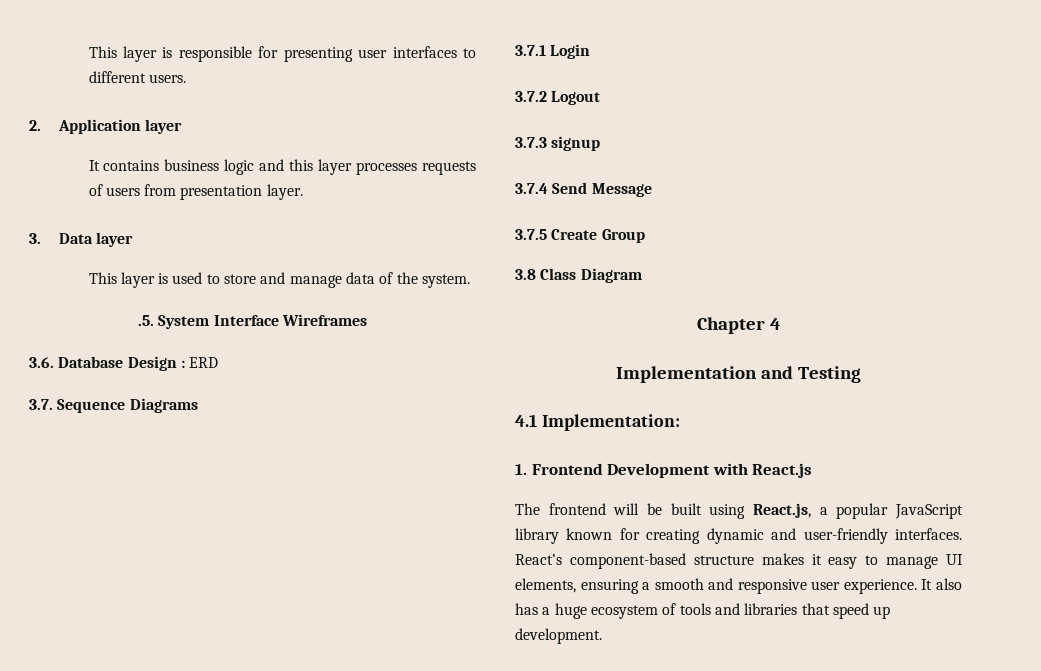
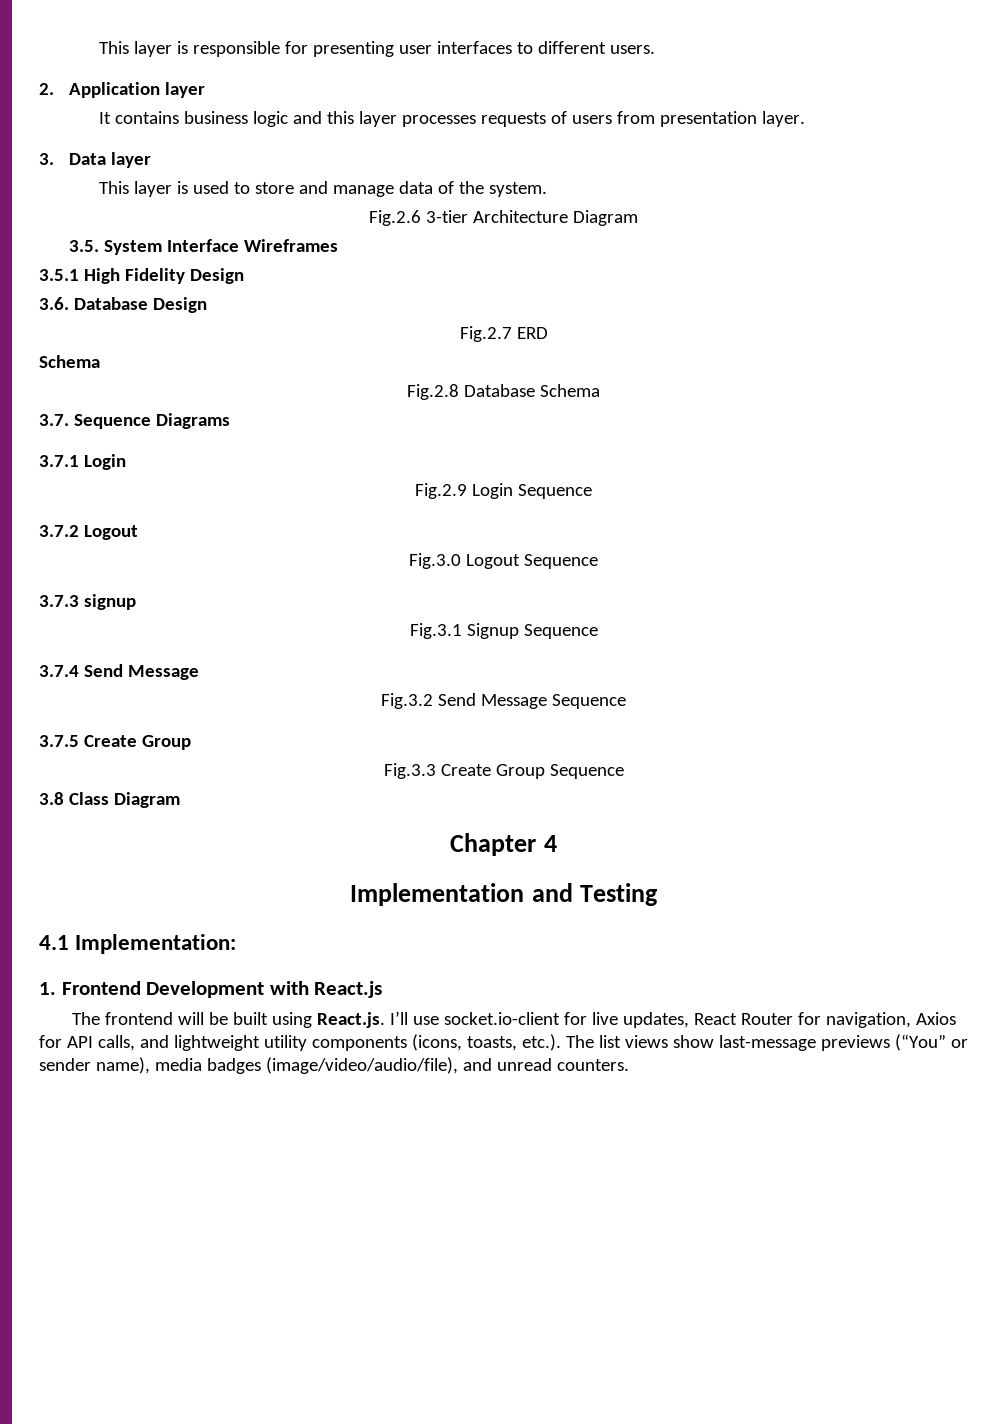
[138,315,155,326] .5. -> [369,210,638,226] [69,240,100,252] Fig.2.6 3-tier Architecture Diagram // 3.5.
(367, 320) none -> [39,268,244,284] // 3.5.1 High Fidelity Design
[180,360,185,368] : -> [459,326,512,342] // Fig.2.7
(219, 362) none -> [39,355,100,368] [407,384,600,400] // Schema // Fig.2.8 Database Schema
(591, 51) none -> [415,483,592,499] // Fig.2.9 Login Sequence
(601, 98) none -> [409,553,598,569] // Fig.3.0 Logout Sequence
(601, 143) none -> [409,623,598,639] // Fig.3.1 Signup Sequence
(652, 190) none -> [381,693,626,709] // Fig.3.2 Send Message Sequence
(645, 236) none -> [383,763,624,779] // Fig.3.3 Create Group Sequence
[753,503,963,519] [515,528,962,544] [515,553,963,569] [515,578,962,594] [515,603,891,619] [515,628,602,644] React.js, a popular JavaScript library known for creating dynamic and user-friendly interfaces. React’s component-based structure makes it easy to manage UI elements, ensuring a smooth and responsive user experience. It also has a huge ecosystem of tools and libraries that speed up development. -> [317,1011,957,1028] [39,1034,968,1051] [39,1057,629,1074] React.js. I’ll use socket.io-client for live updates, React Router for navigation, Axios for API calls, and lightweight utility components (icons, toasts, etc.). The list views show last-message previews (“You” or sender name), media badges (image/video/audio/file), and unread counters.

